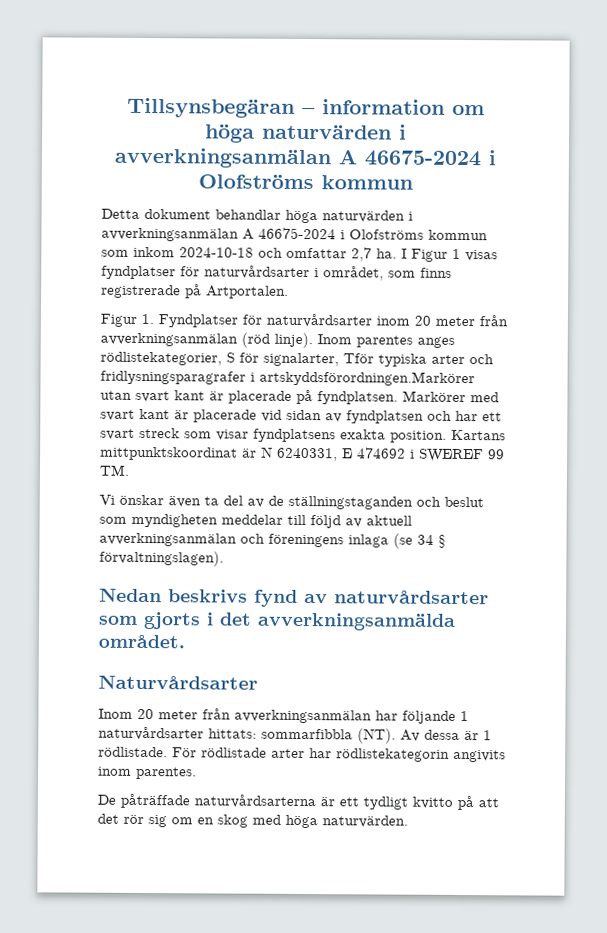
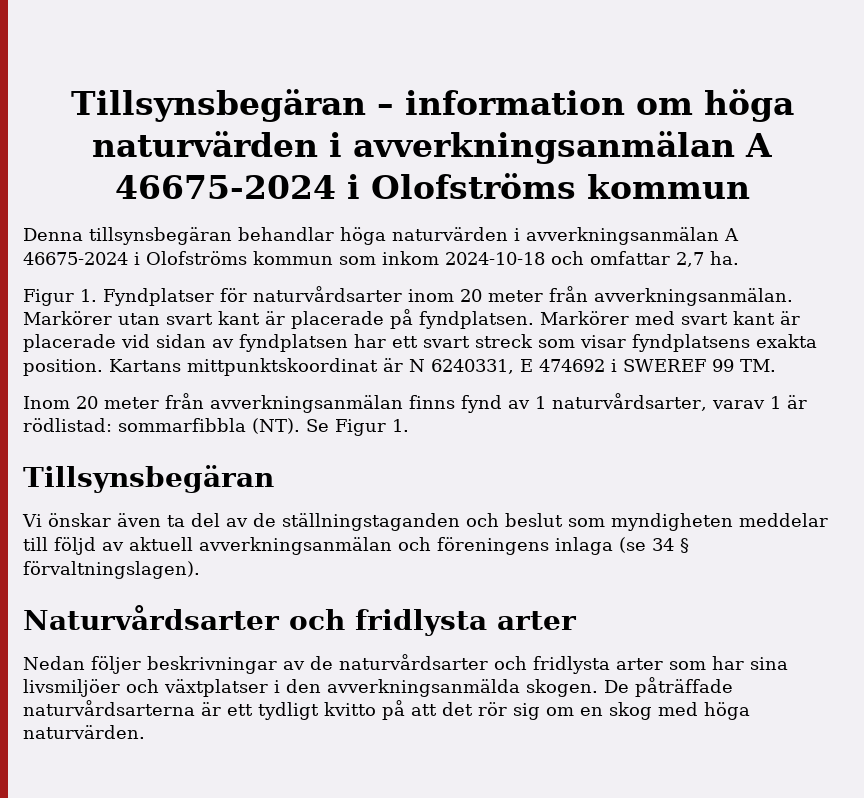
[101,208,211,220] Detta dokument -> [23,227,232,245] Denna tillsynsbegäran
[401,248,498,262] [101,265,452,281] [101,284,289,299] I Figur 1 visas fyndplatser för naturvårdsarter i området, som finns registrerade på Artportalen. -> (739, 258) none
[100,332,455,349] [100,351,494,367] [100,370,475,387] avverkningsanmälan (röd linje). Inom parentes anges rödlistekategorier, S för signalarter, Tför typiska arter och fridlysningsparagrafer i artskyddsförordningen.Markörer -> [594,288,793,306] [23,311,112,325] avverkningsanmälan. Markörer
[427,410,452,421] och -> (348, 343) none
(130, 470) none -> [23,393,807,413] [23,418,409,436] [23,465,274,493] // Inom 20 meter från avverkningsanmälan finns fynd av 1 naturvårdsarter, varav 1 är rödlistad: sommarfibbla (NT). Se Figur 1. // Tillsynsbegäran
[99,588,489,607] [99,612,456,631] [98,634,185,649] [98,675,258,690] [98,708,469,724] [98,726,492,744] [98,746,506,763] [98,766,197,780] Nedan beskrivs fynd av naturvårdsarter som gjorts i det avverkningsanmälda området. // Naturvårdsarter // Inom 20 meter från avverkningsanmälan har följande 1 naturvårdsarter hittats: sommarfibbla (NT). Av dessa är 1 rödlistade. För rödlistade arter har rödlistekategorin angivits inom parentes. // -> [23,605,577,636] [23,654,788,674] [23,679,598,697] Naturvårdsarter och fridlysta arter // Nedan följer beskrivningar av de naturvårdsarter och fridlysta arter som har sina livsmiljöer och växtplatser i den avverkningsanmälda skogen.

